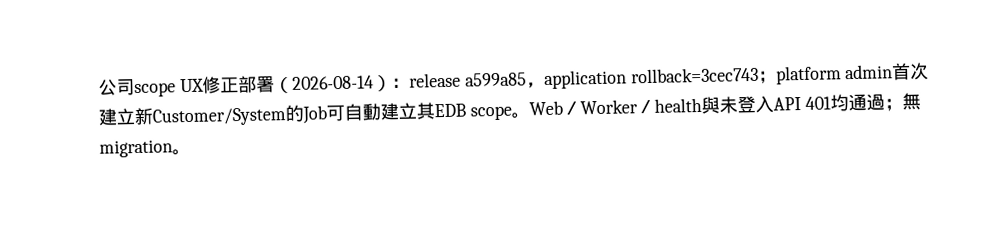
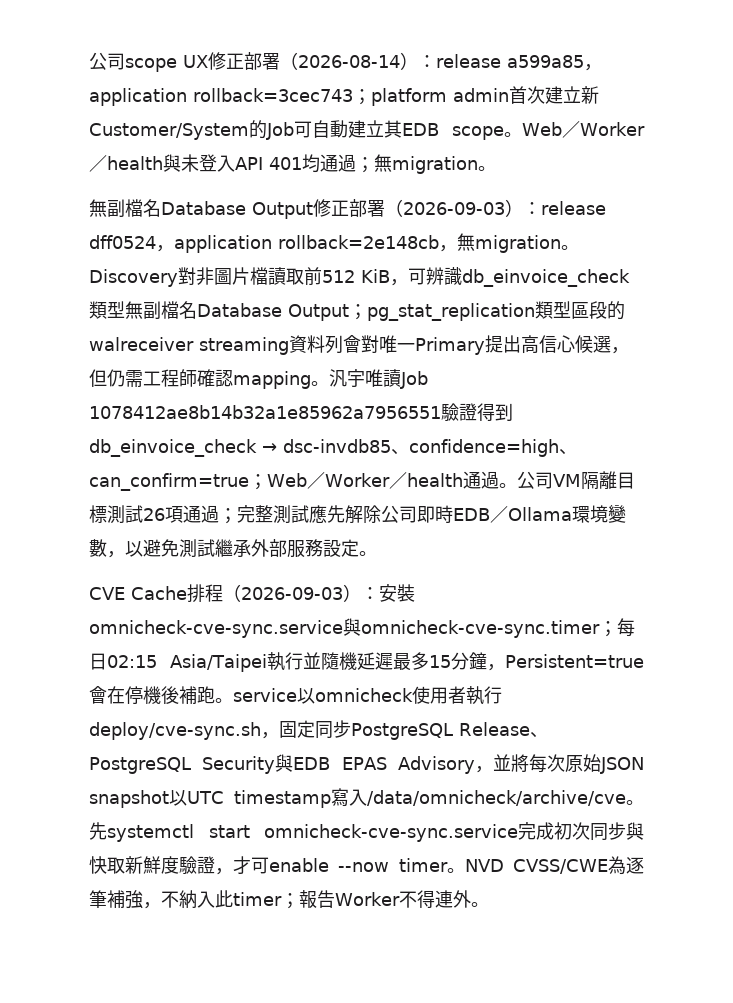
(191, 152) none -> [89,199,606,219] [89,233,579,253] [89,267,630,287] [89,301,625,321] [89,335,629,355] [89,369,428,389] [89,403,513,422] [89,439,577,457] [89,471,635,491] [89,504,626,524] [89,539,377,558] [89,584,415,603] [89,618,635,638] [89,652,644,672] [89,686,502,705] [89,720,548,740] [89,754,644,774] [89,788,644,808] [89,822,644,842] [89,856,644,875] [89,890,489,909] // 無副檔名Database Output修正部署（2026-09-03）：release dff0524，application rollback=2e148cb，無migration。Discovery對非圖片檔讀取前512 KiB，可辨識db_einvoice_check類型無副檔名Database Output；pg_stat_replication類型區段的walreceiver streaming資料列會對唯一Primary提出高信心候選，但仍需工程師確認mapping。汎宇唯讀Job 1078412ae8b14b32a1e85962a7956551驗證得到db_einvoice_check → dsc-invdb85、confidence=high、can_confirm=true；Web／Worker／health通過。公司VM隔離目標測試26項通過；完整測試應先解除公司即時EDB／Ollama環境變數，以避免測試繼承外部服務設定。 // CVE Cache排程（2026-09-03）：安裝omnicheck-cve-sync.service與omnicheck-cve-sync.timer；每日02:15 Asia/Taipei執行並隨機延遲最多15分鐘，Persistent=true會在停機後補跑。service以omnicheck使用者執行deploy/cve-sync.sh，固定同步PostgreSQL Release、PostgreSQL Security與EDB EPAS Advisory，並將每次原始JSON snapshot以UTC timestamp寫入/data/omnicheck/archive/cve。先systemctl start omnicheck-cve-sync.service完成初次同步與快取新鮮度驗證，才可enable --now timer。NVD CVSS/CWE為逐筆補強，不納入此timer；報告Worker不得連外。

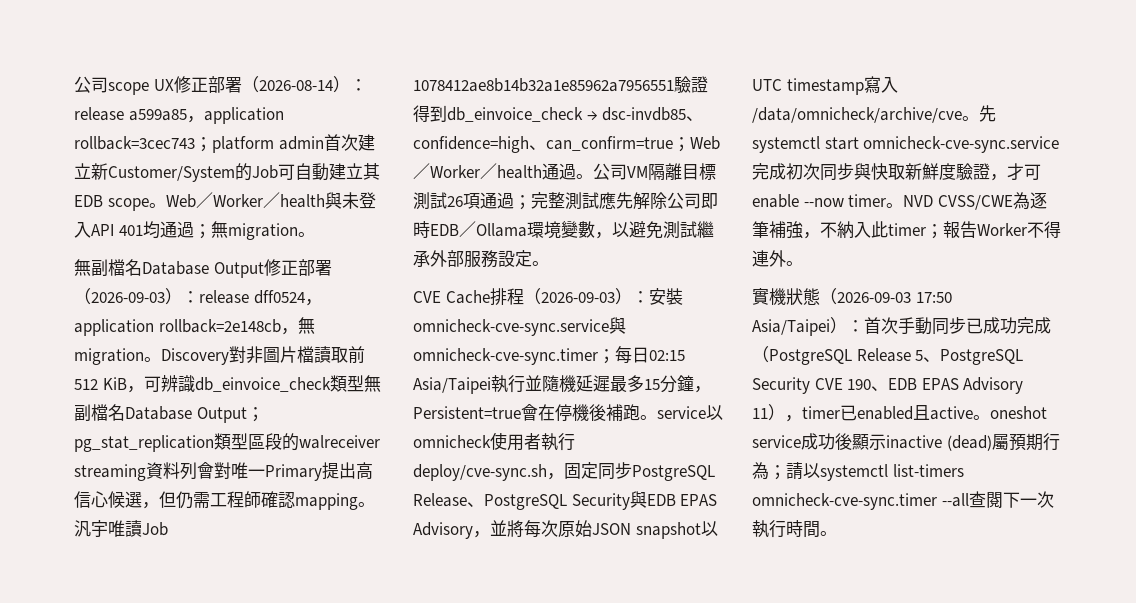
(489, 904) none -> [752,288,952,305] [752,317,1051,336] [752,346,1024,365] [752,377,1024,394] [752,404,1047,422] [752,433,1060,451] [752,462,964,481] [752,491,1054,510] [752,520,837,538] // 實機狀態（2026-09-03 17:50 Asia/Taipei）：首次手動同步已成功完成（PostgreSQL Release 5、PostgreSQL Security CVE 190、EDB EPAS Advisory 11），timer已enabled且active。oneshot service成功後顯示inactive (dead)屬預期行為；請以systemctl list-timers omnicheck-cve-sync.timer --all查閱下一次執行時間。

